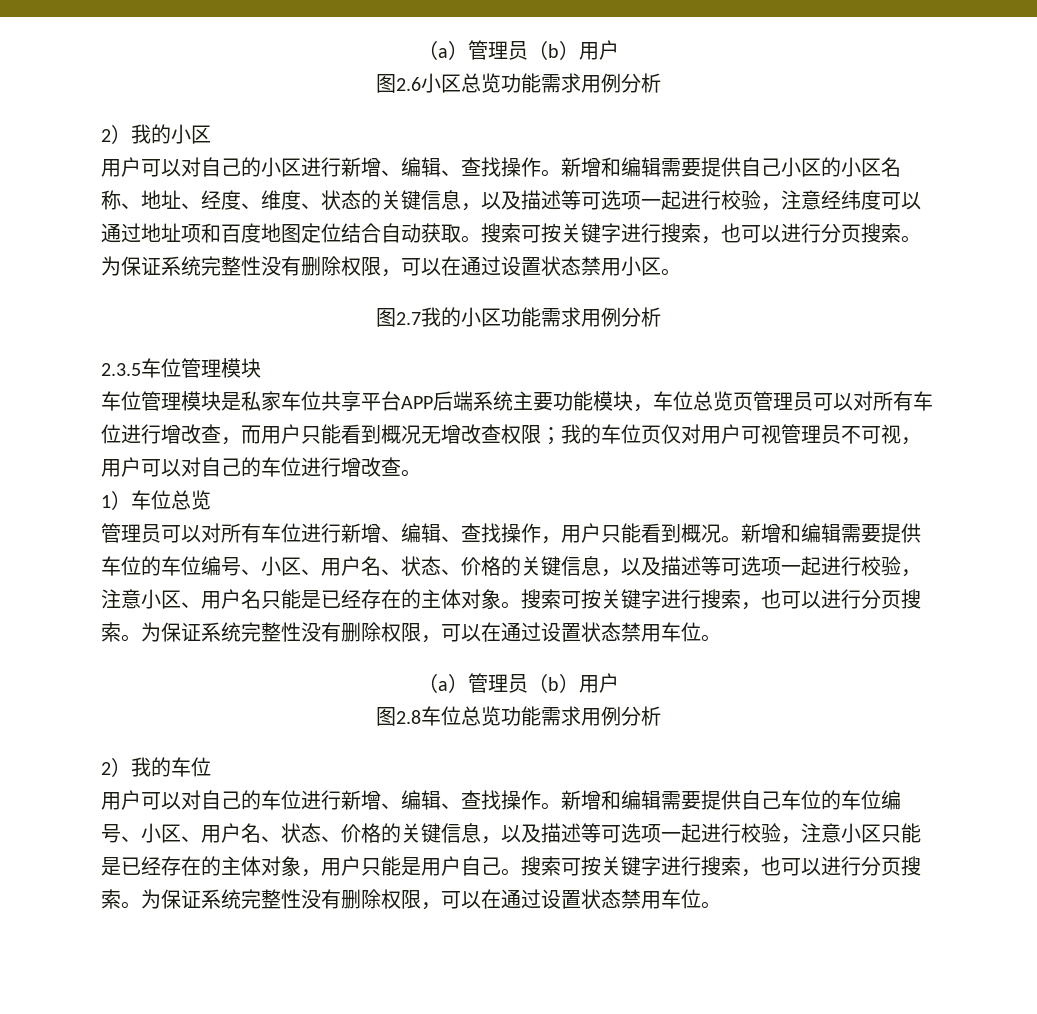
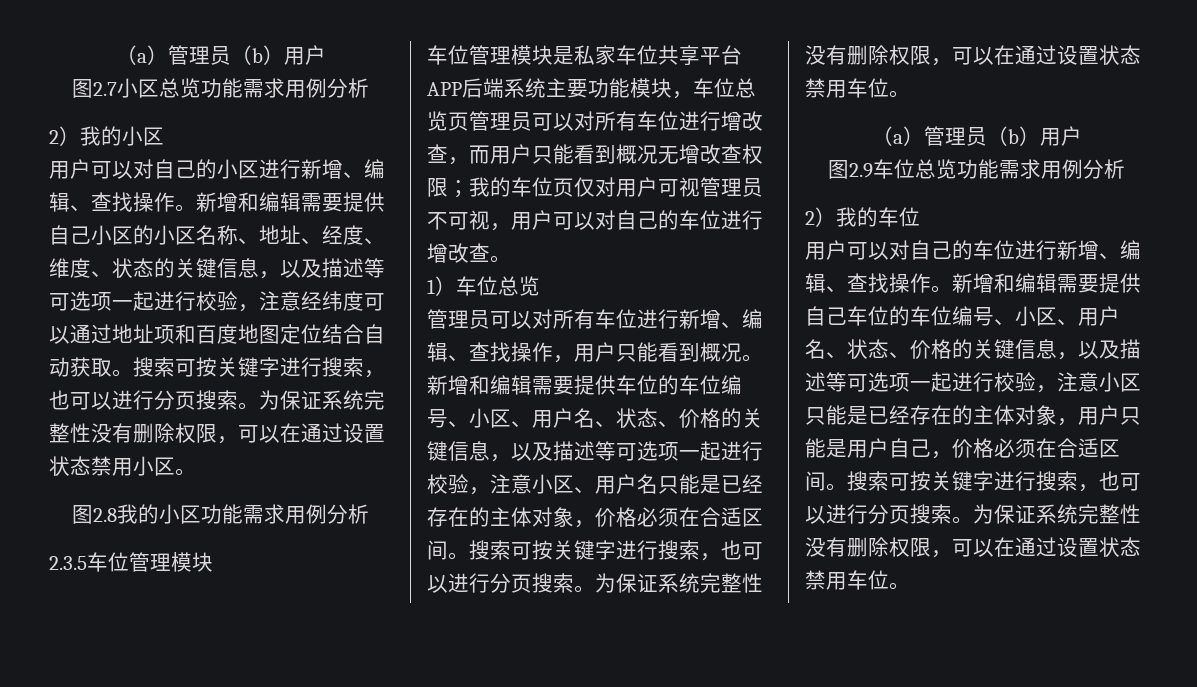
[418,40,619,60] [376,74,421,93] （a）管理员（b）用户 // 图2.6 -> [115,45,326,65] [72,79,117,98] （a）管理员（b）用户 // 图2.7
[396,312,421,325] 2.7 -> [93,508,117,522] 2.8
(501, 599) none -> [574,507,763,528] [427,540,448,560] ，价格必须在合适区间
[396,710,421,724] 2.8 -> [849,163,873,178] 2.9
(501, 866) none -> [931,438,1120,459] [805,471,826,491] ，价格必须在合适区间

